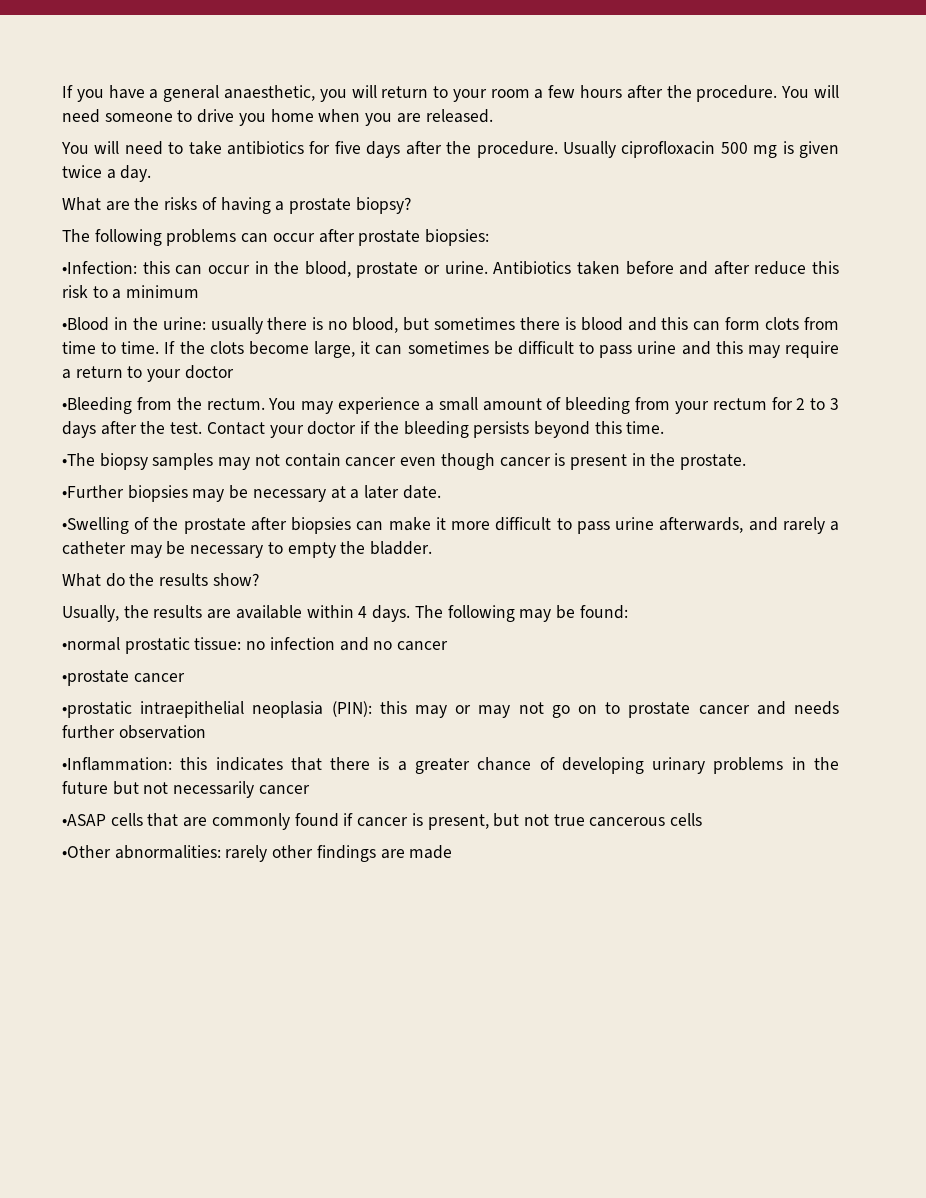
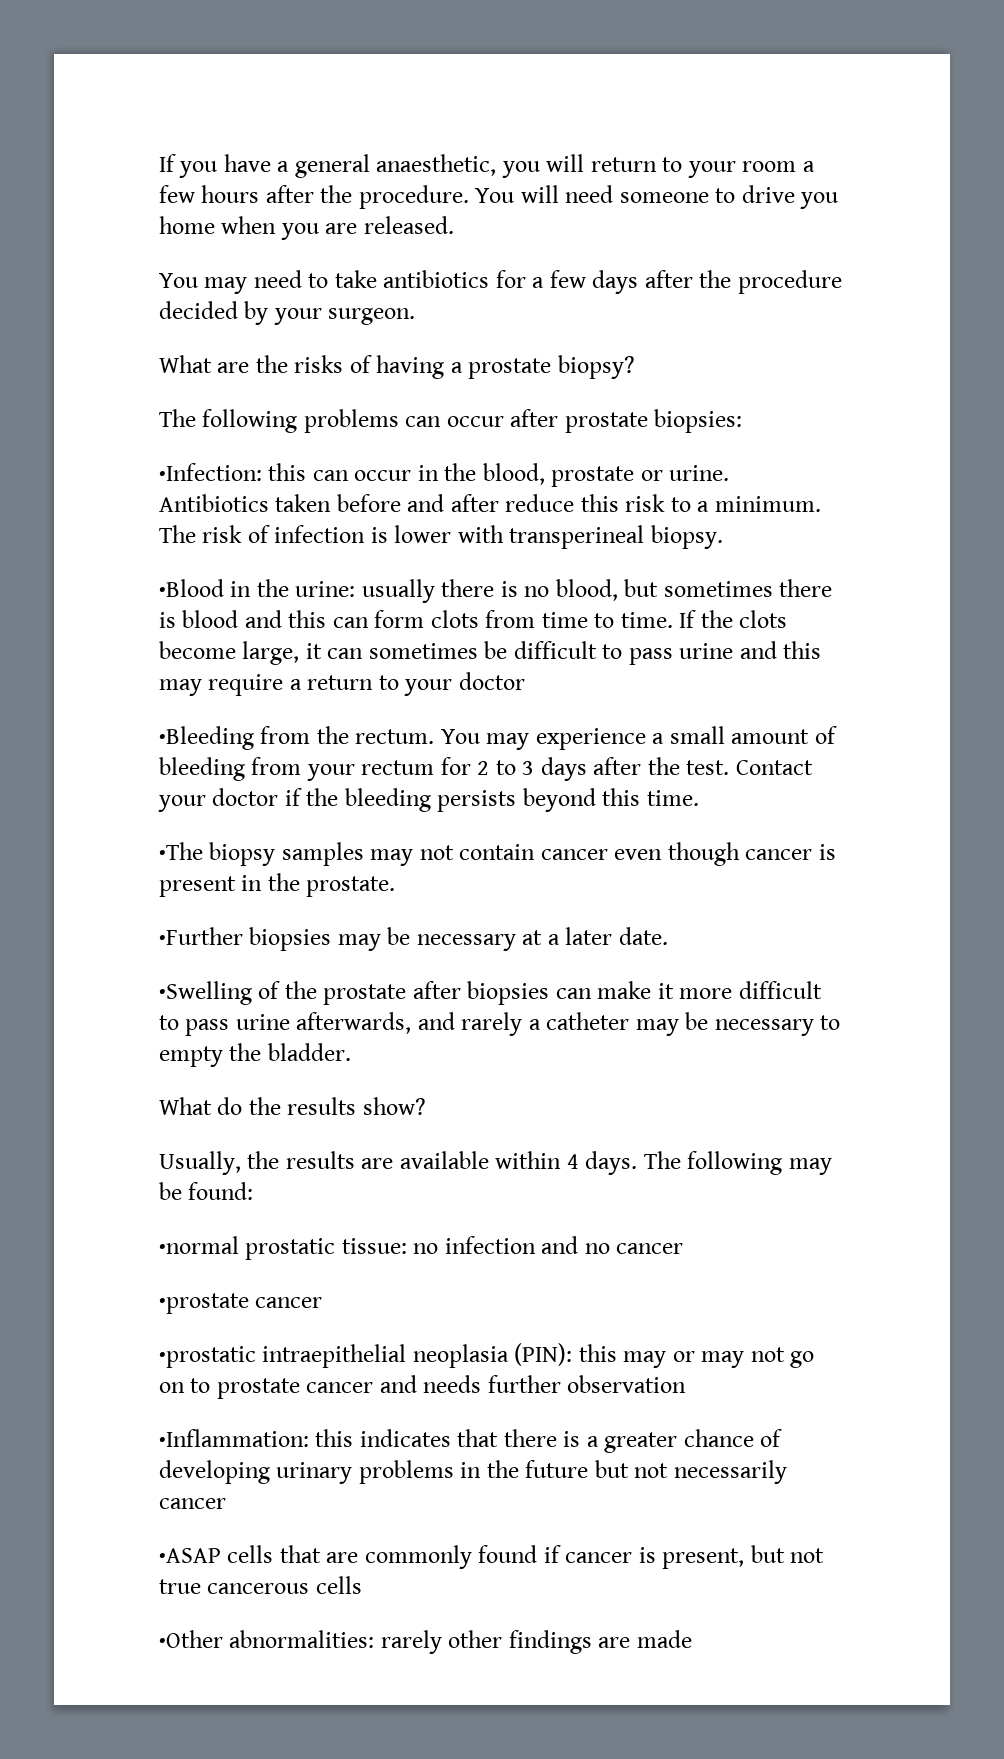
[94,141,120,154] will -> [204,277,248,294] may
[334,141,839,158] [62,165,152,182] five days after the procedure. Usually ciprofloxacin 500 mg is given twice a day. -> [532,270,842,294] [159,301,416,325] a few days after the procedure decided by your surgeon.
[126,285,200,298] minimum -> [714,496,821,512] [159,525,723,549] minimum. The risk of infection is lower with transperineal biopsy.

